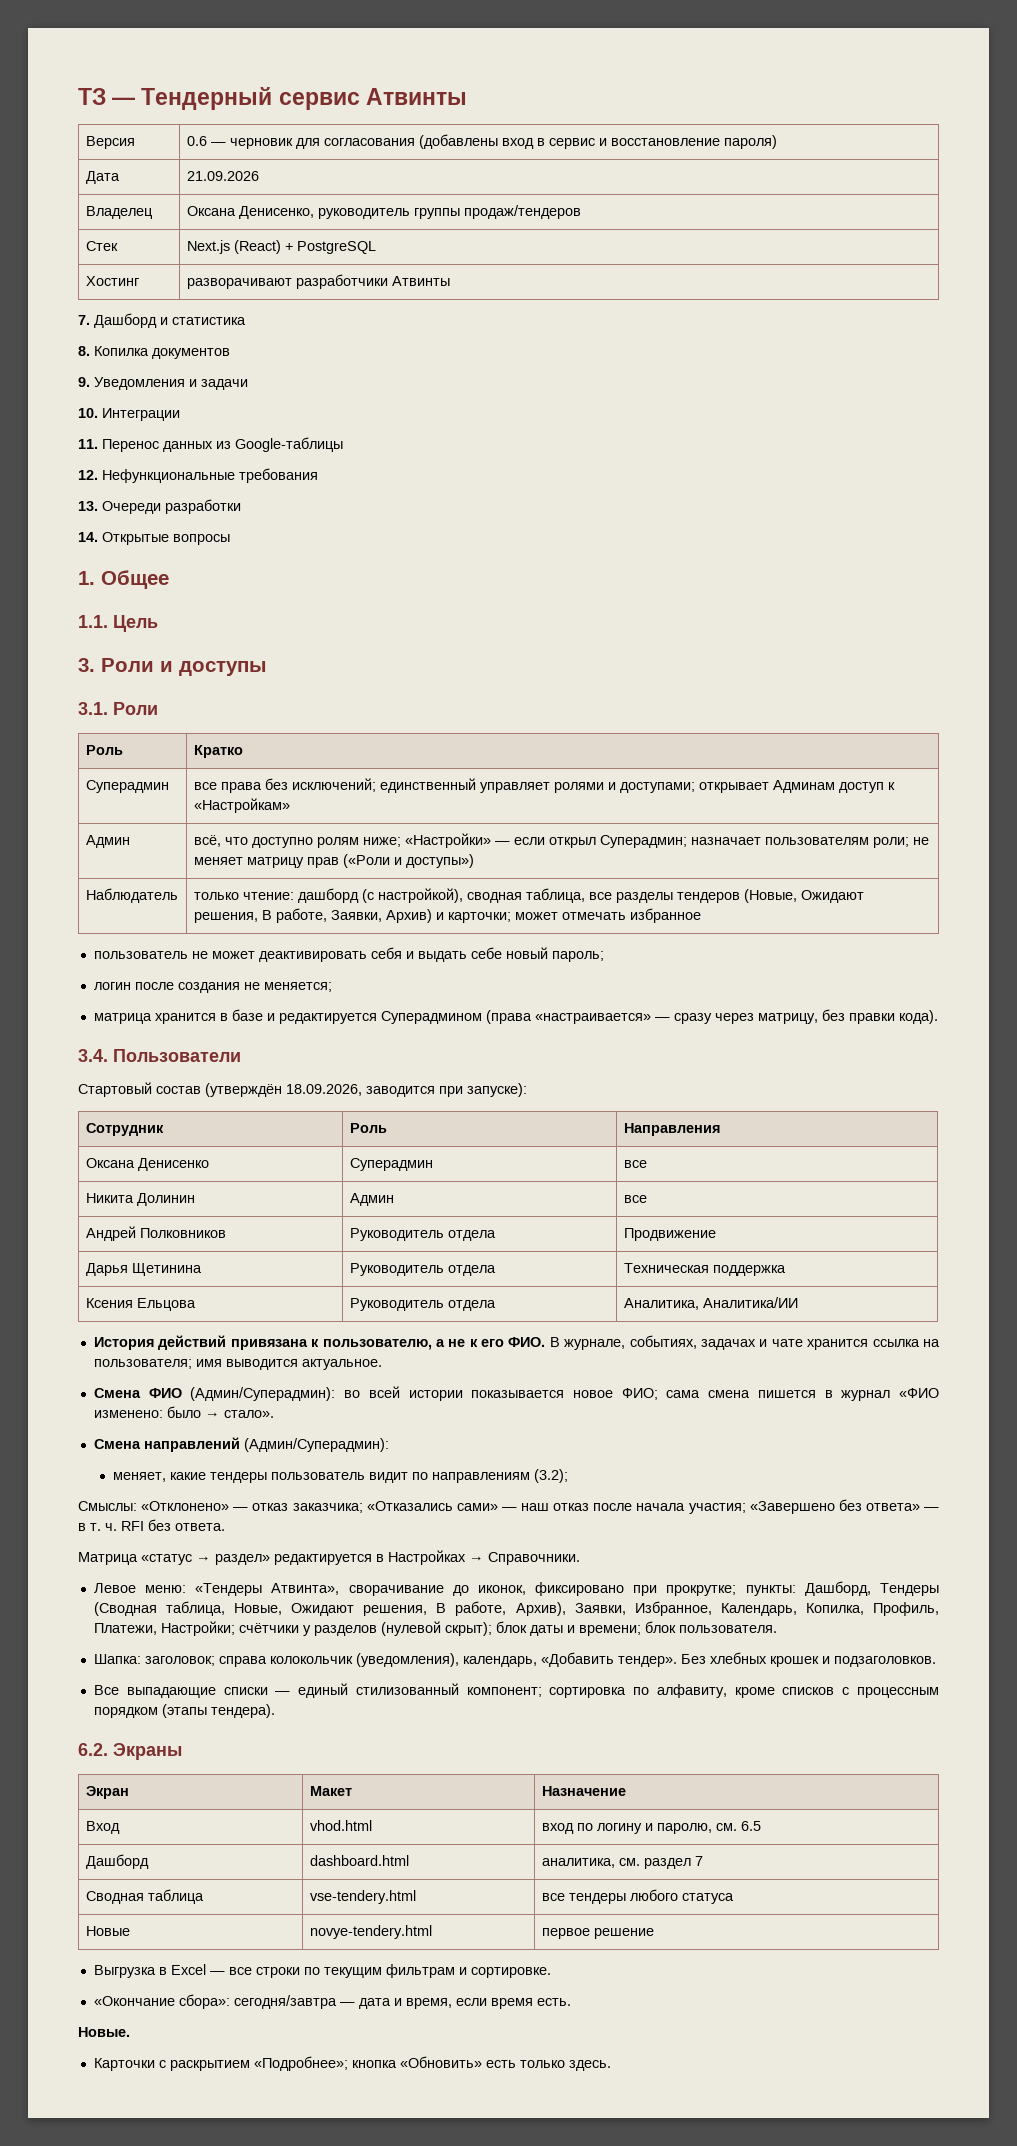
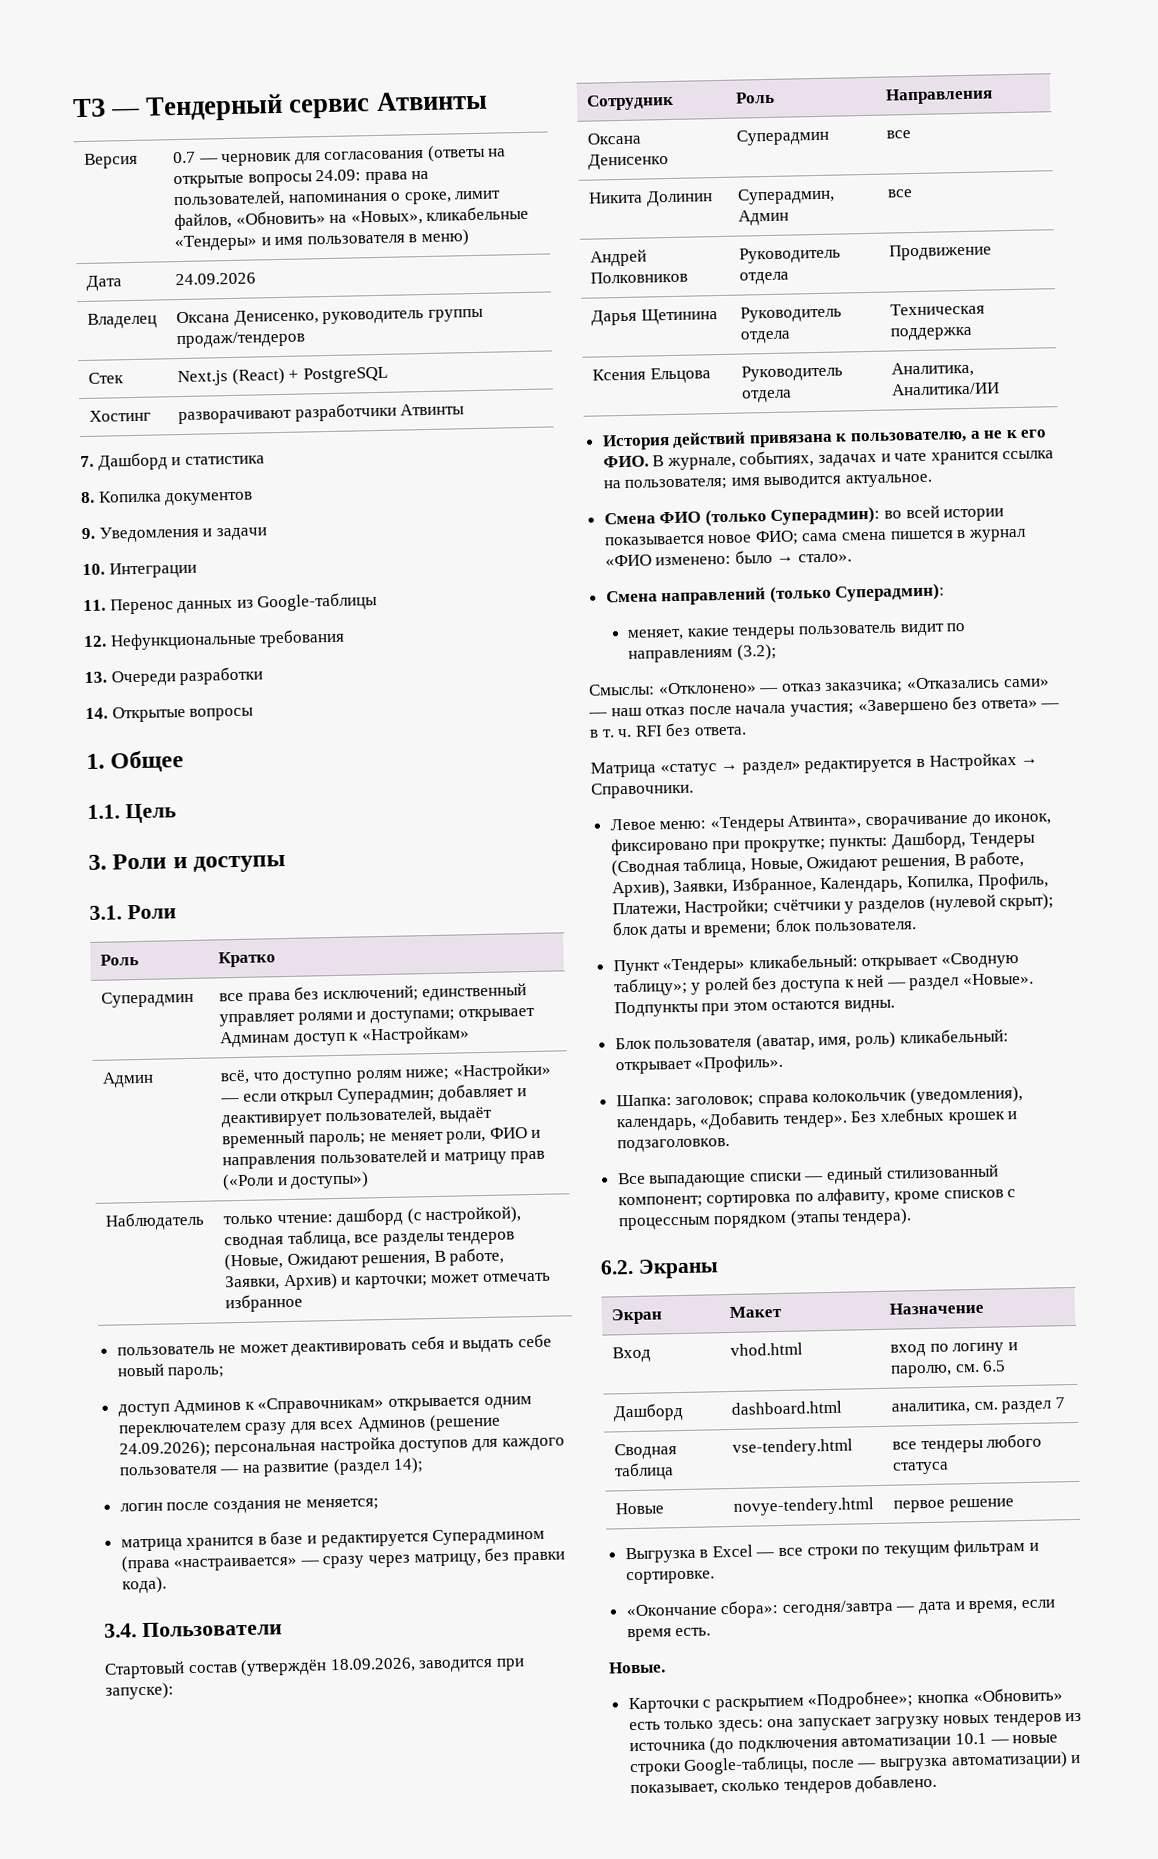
[186,136,207,146] 0.6 -> [172,151,196,164] 0.7
[418,134,777,149] (добавлены вход в сервис и восстановление пароля) -> [426,144,507,162] [172,169,430,189] [172,190,502,209] [173,205,530,231] [173,229,470,252] (ответы на открытые вопросы 24.09: права на пользователей, напоминания о сроке, лимит файлов, «Обновить» на «Новых», кликабельные «Тендеры» и имя пользователя в меню)
[186,171,259,181] 21.09.2026 -> [174,272,256,286] 24.09.2026
[690,837,929,848] [193,857,243,865] назначает пользователям роли; не меняет -> [438,1083,527,1102] [220,1106,493,1128] [221,1127,542,1149] [221,1149,441,1170] добавляет и деактивирует пользователей, выдаёт временный пароль; не меняет роли, ФИО и направления пользователей и
(604, 956) none -> [117,1396,532,1417] [118,1413,501,1438] [118,1436,565,1459] [118,1457,424,1477] // доступ Админов к «Справочникам» открывается одним переключателем сразу для всех Админов (решение 24.09.2026); персональная настройка доступов для каждого пользователя — на развитие (раздел 14);
(195, 1199) none -> [736,187,835,205] Суперадмин,
[190,1387,336,1401] (Админ/Суперадмин): -> [704,506,881,527] (только Суперадмин):
[243,1438,389,1452] (Админ/Суперадмин): -> [769,583,946,604] (только Суперадмин):
(777, 1629) none -> [612,952,1020,976] [613,972,1035,997] [613,999,896,1018] [614,1028,1009,1051] [614,1054,784,1075] // Пункт «Тендеры» кликабельный: открывает «Сводную таблицу»; у ролей без доступа к ней — раздел «Новые». Подпункты при этом остаются видны. // Блок пользователя (аватар, имя, роль) кликабельный: открывает «Профиль».
[568,2060,611,2071] здесь. -> [717,1712,1083,1733] [628,1732,1059,1754] [629,1751,1082,1777] [629,1773,938,1797] здесь: она запускает загрузку новых тендеров из источника (до подключения автоматизации 10.1 — новые строки Google-таблицы, после — выгрузка автоматизации) и показывает, сколько тендеров добавлено.

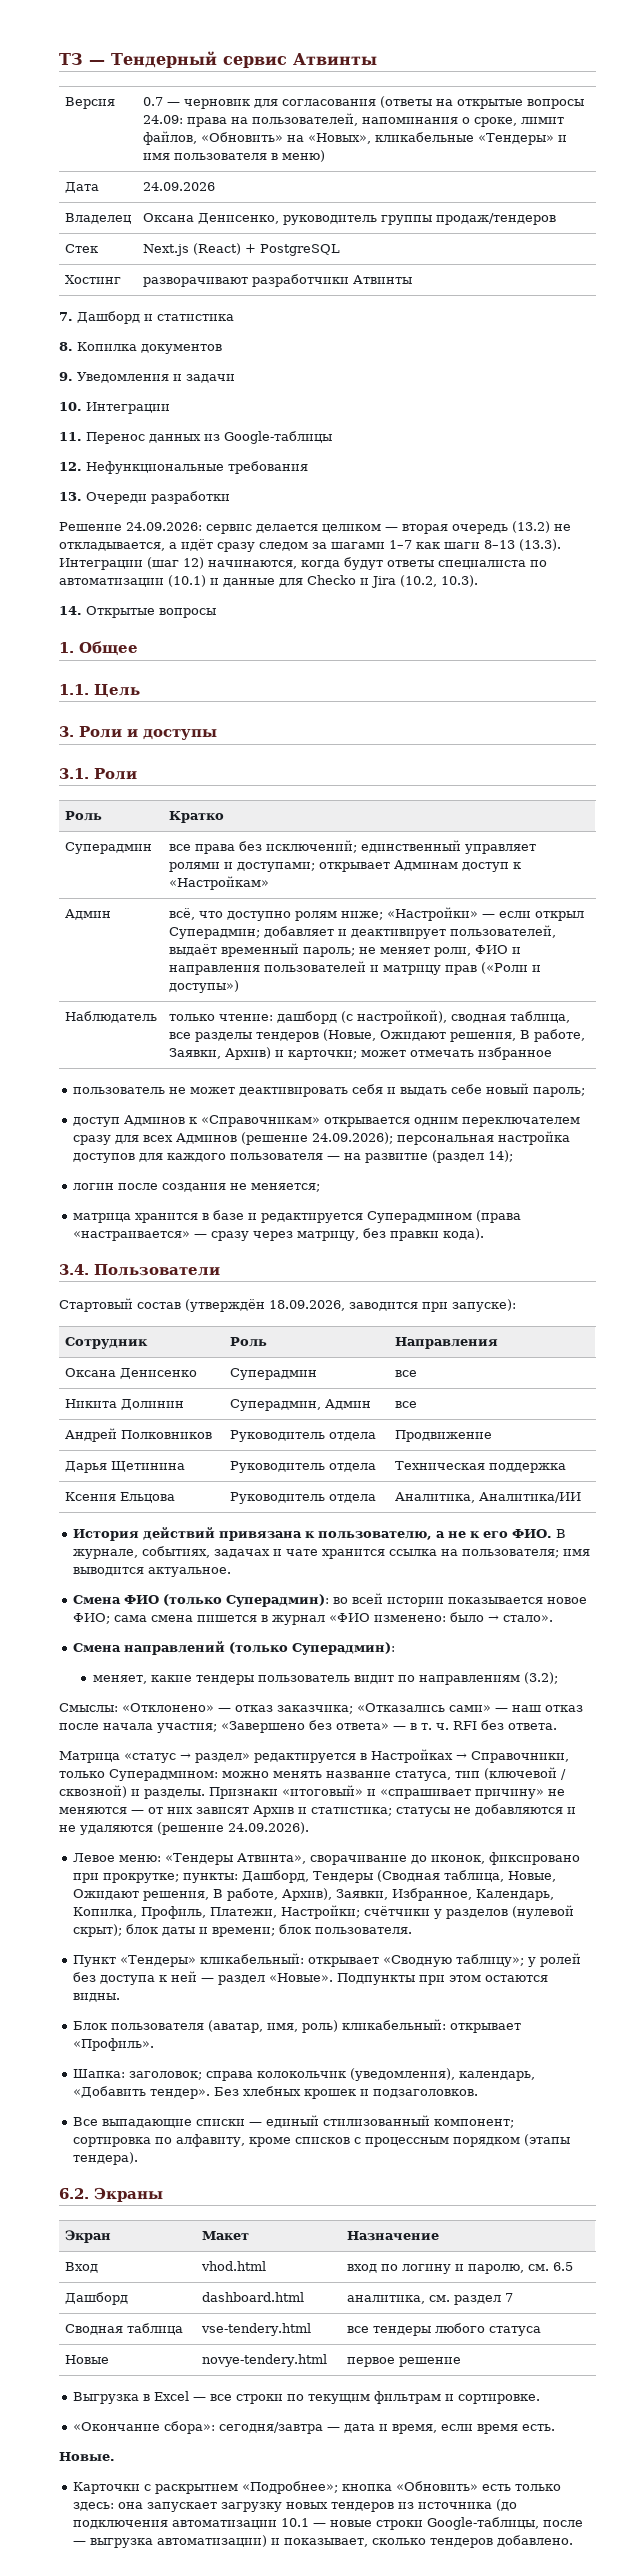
(264, 676) none -> [59,521,571,534] [59,539,561,552] [59,557,547,570] [59,575,478,588] // Решение 24.09.2026: сервис делается целиком — вторая очередь (13.2) не откладывается, а идёт сразу следом за шагами 1–7 как шаги 8–13 (13.3). Интеграции (шаг 12) начинаются, когда будут ответы специалиста по автоматизации (10.1) и данные для Checko и Jira (10.2, 10.3).
[591,781,694,799] Справочники. -> [471,1751,569,1763] [59,1767,566,1781] [59,1785,565,1799] [59,1804,576,1817] [59,1822,309,1835] Справочники, только Суперадмином: можно менять название статуса, тип (ключевой / сквозной) и разделы. Признаки «итоговый» и «спрашивает причину» не меняются — от них зависят Архив и статистика; статусы не добавляются и не удаляются (решение 24.09.2026).

